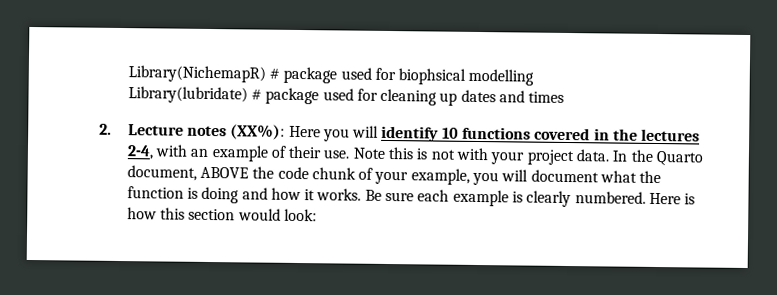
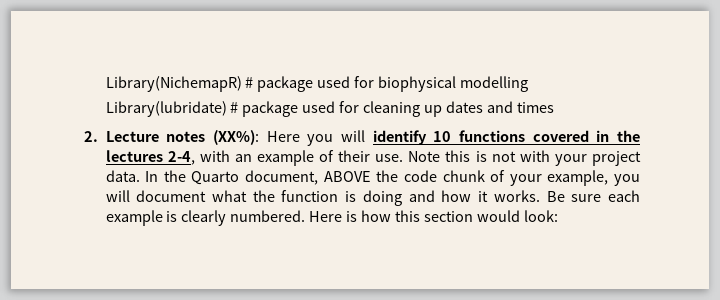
[398,68,467,85] biophsical -> [378,76,457,92] biophysical

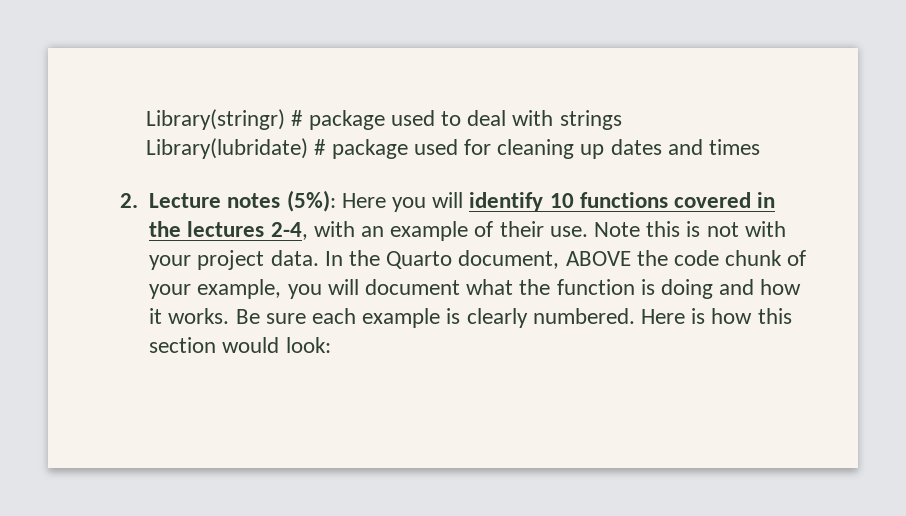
[105,76,529,92] Library(NichemapR) # package used for biophysical modelling -> [146,109,622,130] Library(stringr) # package used to deal with strings
[212,130,259,145] (XX%): -> [286,190,336,212] (5%):

